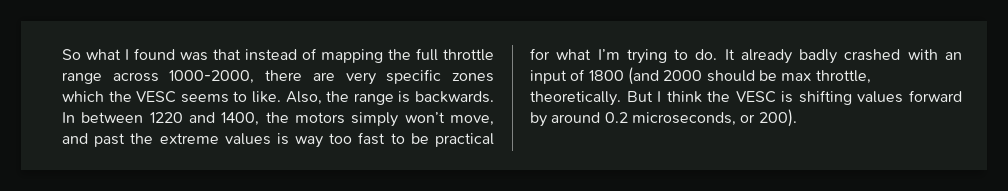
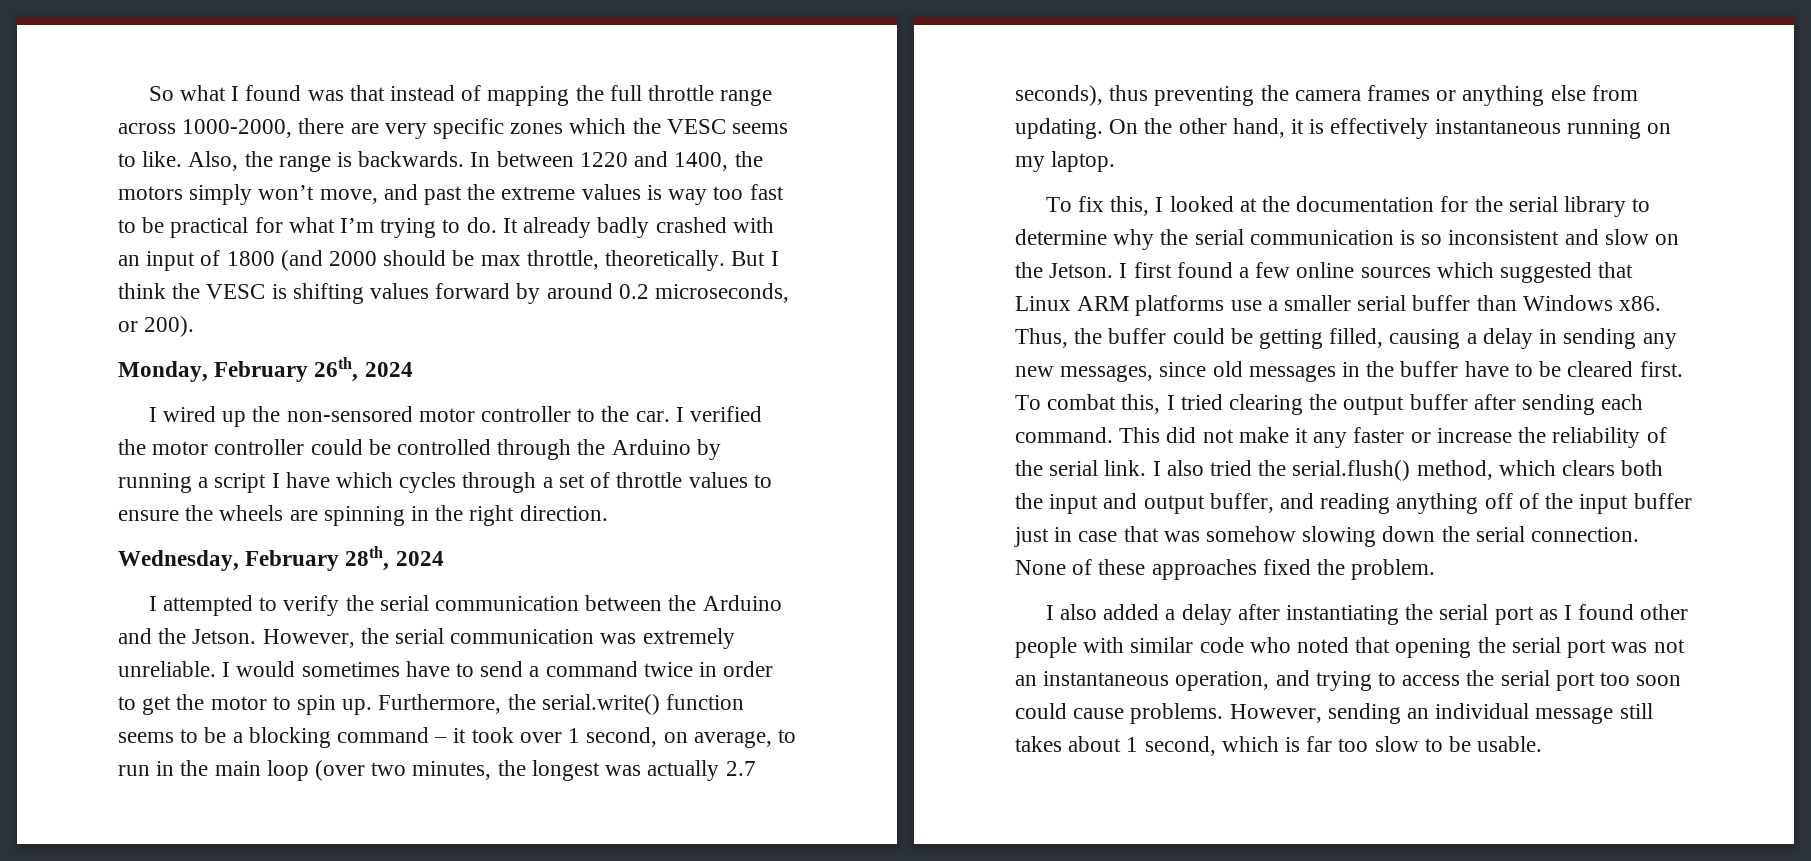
(797, 118) none -> [118,357,413,382] [148,406,763,427] [118,439,721,460] [118,472,772,493] [118,505,608,526] [118,546,444,571] [148,595,782,616] [118,628,735,649] [118,661,774,677] [118,694,745,715] [118,727,796,748] [118,760,756,781] [1015,85,1638,106] [1015,118,1672,139] [1015,151,1116,172] [1045,196,1651,217] [1015,229,1680,250] [1015,262,1634,283] [1015,295,1662,316] [1015,328,1677,349] [1015,361,1683,382] [1015,394,1644,415] [1015,427,1667,448] [1015,460,1664,481] [1015,493,1692,514] [1014,526,1640,547] [1015,559,1436,580] [1045,604,1689,625] [1015,637,1685,658] [1015,670,1682,691] [1015,703,1653,724] [1015,736,1543,756] // Monday, February 26th, 2024 // I wired up the non-sensored motor controller to the car. I verified the motor controller could be controlled through the Arduino by running a script I have which cycles through a set of throttle values to ensure the wheels are spinning in the right direction. // Wednesday, February 28th, 2024 // I attempted to verify the serial communication between the Arduino and the Jetson. However, the serial communication was extremely unreliable. I would sometimes have to send a command twice in order to get the motor to spin up. Furthermore, the serial.write() function seems to be a blocking command – it took over 1 second, on average, to run in the main loop (over two minutes, the longest was actually 2.7 seconds), thus preventing the camera frames or anything else from updating. On the other hand, it is effectively instantaneous running on my laptop. // To fix this, I looked at the documentation for the serial library to determine why the serial communication is so inconsistent and slow on the Jetson. I first found a few online sources which suggested that Linux ARM platforms use a smaller serial buffer than Windows x86. Thus, the buffer could be getting filled, causing a delay in sending any new messages, since old messages in the buffer have to be cleared first. To combat this, I tried clearing the output buffer after sending each command. This did not make it any faster or increase the reliability of the serial link. I also tried the serial.flush() method, which clears both the input and output buffer, and reading anything off of the input buffer just in case that was somehow slowing down the serial connection. None of these approaches fixed the problem. // I also added a delay after instantiating the serial port as I found other people with similar code who noted that opening the serial port was not an instantaneous operation, and trying to access the serial port too soon could cause problems. However, sending an individual message still takes about 1 second, which is far too slow to be usable.

